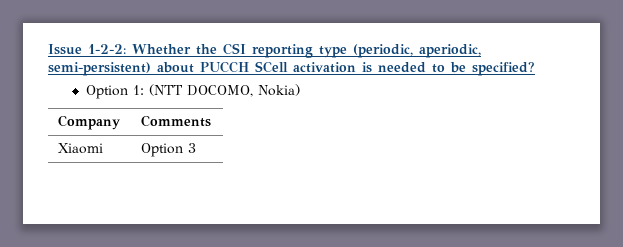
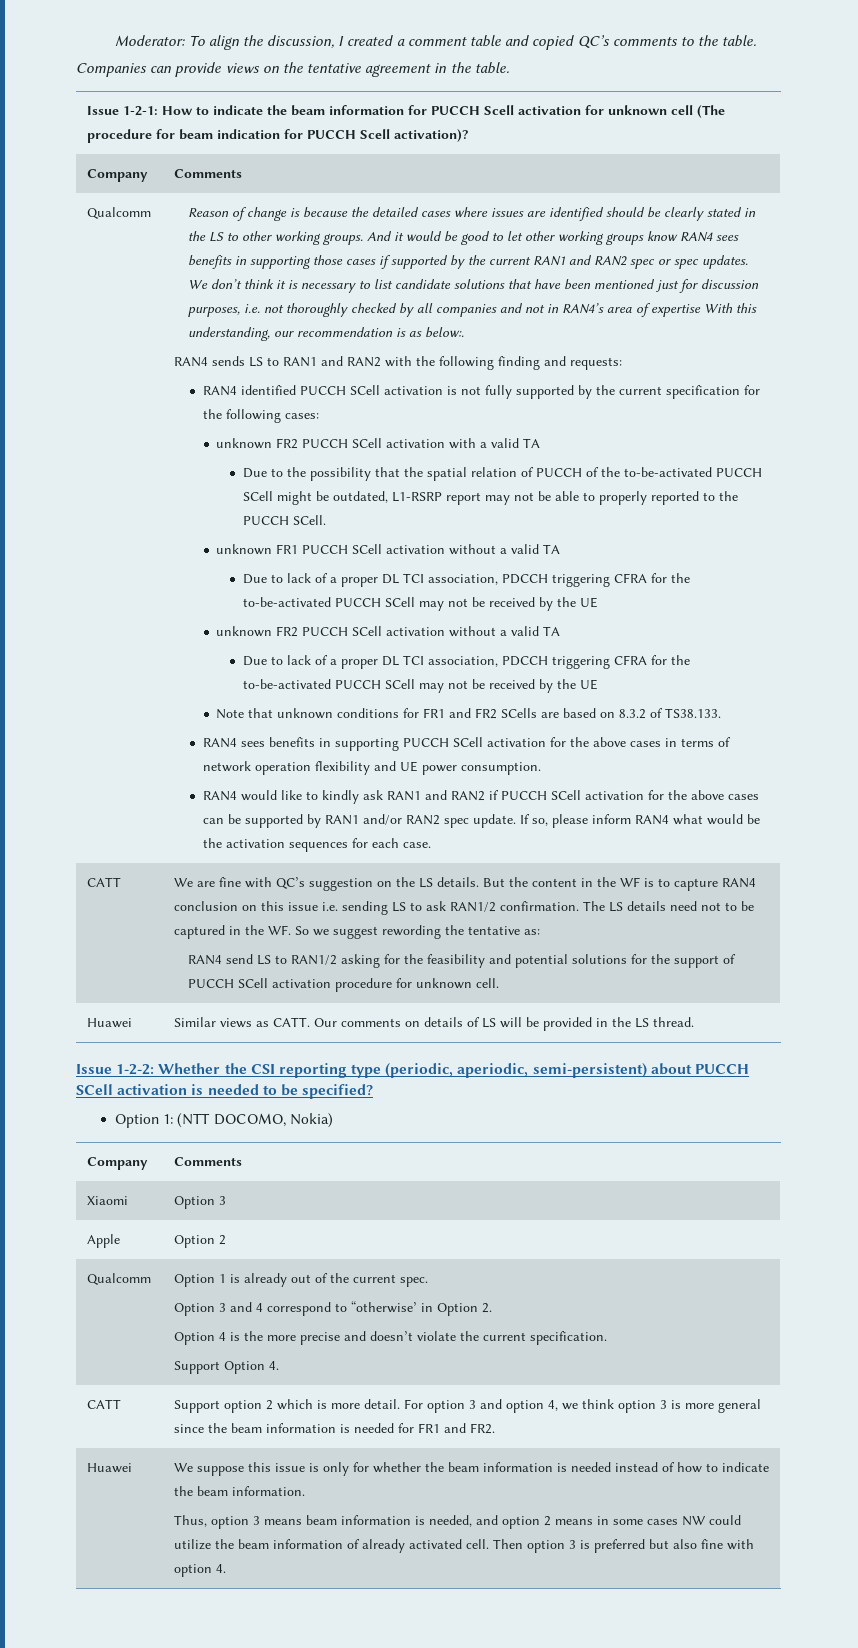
(48, 49) none -> [115,35,757,50] [76,62,509,77] [87,105,726,118] [87,129,470,143] [87,169,149,182] [174,169,243,178] [87,207,152,219] [187,207,756,221] [187,231,739,245] [187,255,748,269] [187,279,759,293] [187,303,757,317] [187,327,464,341] [174,356,623,370] [202,385,760,399] [202,409,319,423] [216,438,541,449] [242,467,762,481] [242,491,738,505] [242,515,326,525] [216,544,561,555] [242,573,690,587] [242,597,598,611] [216,626,561,637] [242,655,690,669] [242,679,598,693] [216,708,722,719] [202,737,731,751] [202,761,541,775] [202,790,759,804] [202,814,760,828] [202,838,431,852] [87,877,122,887] [174,877,757,891] [174,901,755,915] [174,925,541,939] [187,954,736,968] [187,978,499,992] [87,1018,133,1028] [174,1017,695,1031] Moderator: To align the discussion, I created a comment table and copied QC’s comments to the table. Companies can provide views on the tentative agreement in the table. // Issue 1-2-1: How to indicate the beam information for PUCCH Scell activation for unknown cell (The procedure for beam indication for PUCCH Scell activation)? // Company | Comments // Qualcomm | Reason of change is because the detailed cases where issues are identified should be clearly stated in the LS to other working groups. And it would be good to let other working groups know RAN4 sees benefits in supporting those cases if supported by the current RAN1 and RAN2 spec or spec updates. We don’t think it is necessary to list candidate solutions that have been mentioned just for discussion purposes, i.e. not thoroughly checked by all companies and not in RAN4’s area of expertise With this understanding, our recommendation is as below:. // RAN4 sends LS to RAN1 and RAN2 with the following finding and requests: // RAN4 identified PUCCH SCell activation is not fully supported by the current specification for the following cases: // unknown FR2 PUCCH SCell activation with a valid TA // Due to the possibility that the spatial relation of PUCCH of the to-be-activated PUCCH SCell might be outdated, L1-RSRP report may not be able to properly reported to the PUCCH SCell. // unknown FR1 PUCCH SCell activation without a valid TA // Due to lack of a proper DL TCI association, PDCCH triggering CFRA for the to-be-activated PUCCH SCell may not be received by the UE // unknown FR2 PUCCH SCell activation without a valid TA // Due to lack of a proper DL TCI association, PDCCH triggering CFRA for the to-be-activated PUCCH SCell may not be received by the UE // Note that unknown conditions for FR1 and FR2 SCells are based on 8.3.2 of TS38.133. // RAN4 sees benefits in supporting PUCCH SCell activation for the above cases in terms of network operation flexibility and UE power consumption. // RAN4 would like to kindly ask RAN1 and RAN2 if PUCCH SCell activation for the above cases can be supported by RAN1 and/or RAN2 spec update. If so, please inform RAN4 what would be the activation sequences for each case. // CATT | We are fine with QC’s suggestion on the LS details. But the content in the WF is to capture RAN4 conclusion on this issue i.e. sending LS to ask RAN1/2 confirmation. The LS details need not to be captured in the WF. So we suggest rewording the tentative as: // RAN4 send LS to RAN1/2 asking for the feasibility and potential solutions for the support of PUCCH SCell activation procedure for unknown cell. // Huawei | Similar views as CATT. Our comments on details of LS will be provided in the LS thread. //
(197, 148) none -> [87,1234,121,1248] [174,1235,227,1248] [87,1273,152,1285] [174,1273,429,1287] [174,1301,493,1316] [174,1331,608,1345] [174,1361,280,1374] [87,1399,122,1409] [174,1399,762,1413] [174,1423,496,1434] [87,1463,133,1473] [174,1462,770,1476] [174,1486,306,1496] [174,1515,742,1529] [174,1539,755,1553] [174,1564,227,1577] // Apple | Option 2 // Qualcomm | Option 1 is already out of the current spec. // Option 3 and 4 correspond to “otherwise’ in Option 2. // Option 4 is the more precise and doesn’t violate the current specification. // Support Option 4. // CATT | Support option 2 which is more detail. For option 3 and option 4, we think option 3 is more general since the beam information is needed for FR1 and FR2. // Huawei | We suppose this issue is only for whether the beam information is needed instead of how to indicate the beam information. // Thus, option 3 means beam information is needed, and option 2 means in some cases NW could utilize the beam information of already activated cell. Then option 3 is preferred but also fine with option 4.

